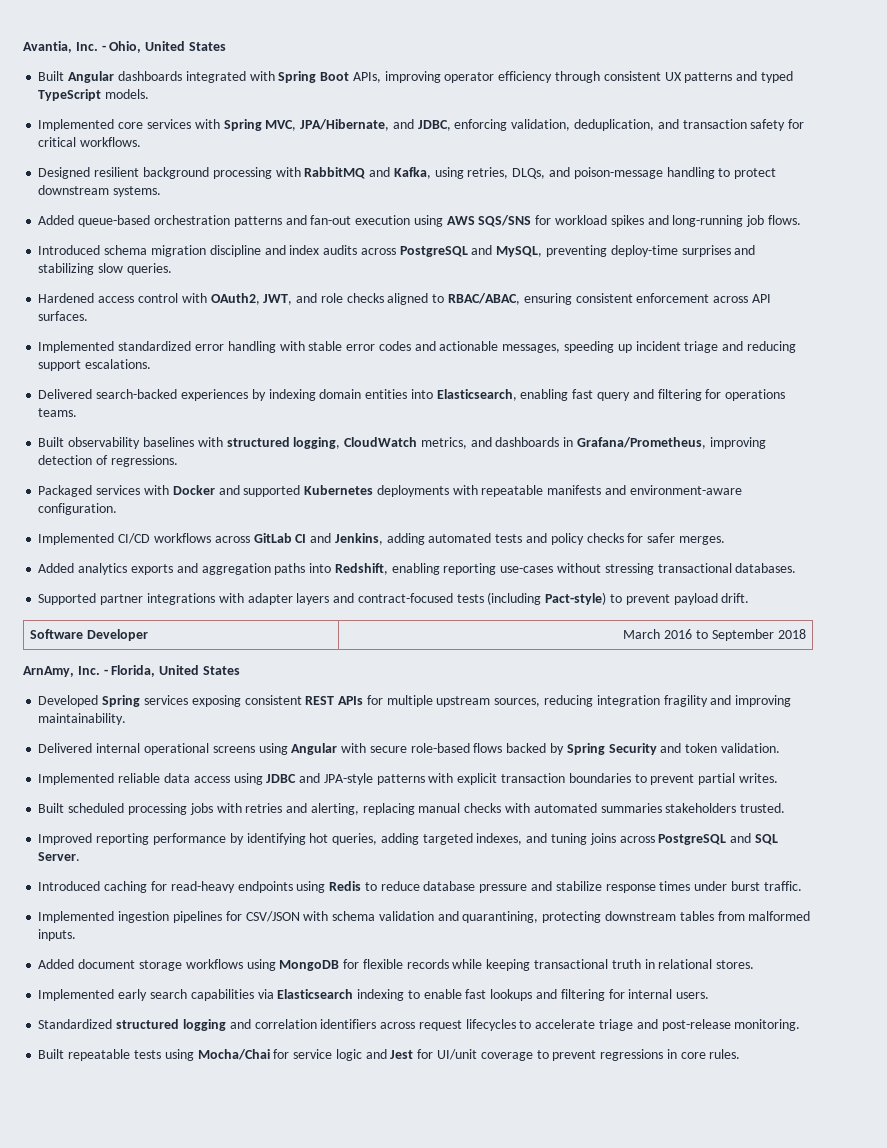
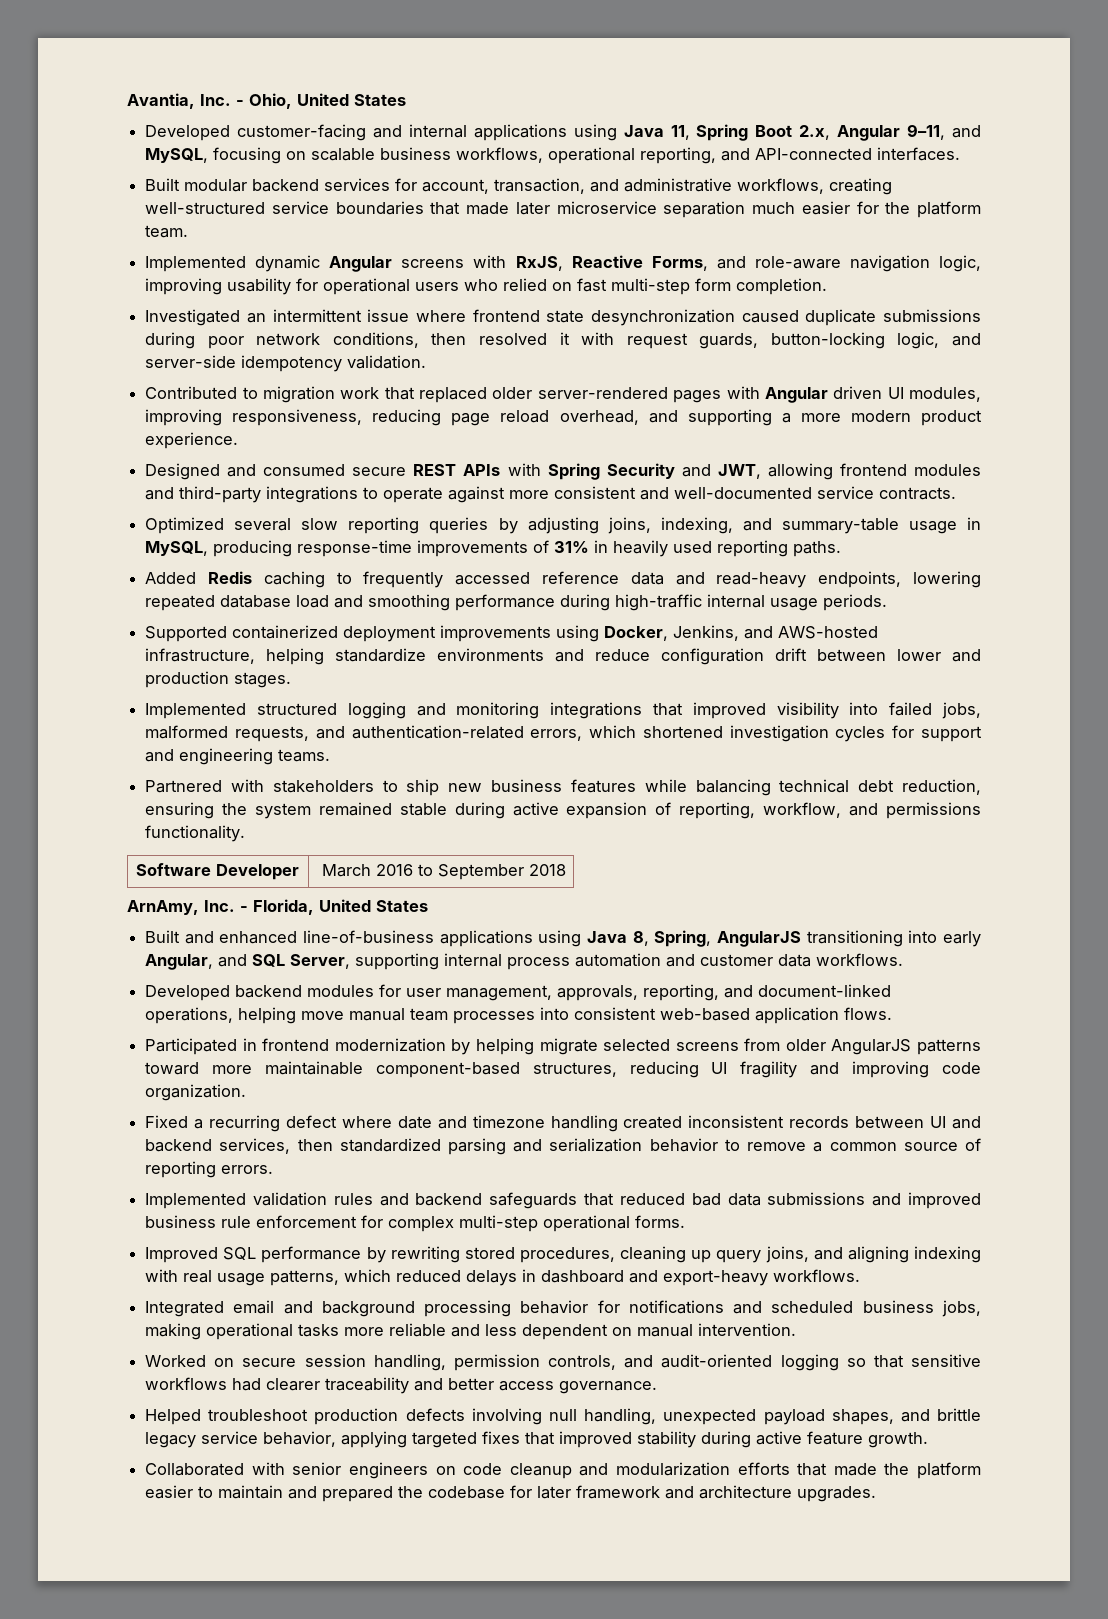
[38,71,793,83] [38,89,150,101] [38,119,805,131] [38,137,142,147] [38,167,777,179] [38,185,162,197] [38,215,801,227] [38,245,756,257] [38,263,172,275] [38,293,771,305] [38,311,89,321] [38,341,796,353] [38,359,152,371] [38,389,786,401] [38,408,78,417] [38,437,766,449] [38,455,178,467] [38,485,742,497] [38,503,118,515] [38,533,725,545] [38,563,797,575] [38,592,750,605] Built Angular dashboards integrated with Spring Boot APIs, improving operator efficiency through consistent UX patterns and typed TypeScript models. // Implemented core services with Spring MVC, JPA/Hibernate, and JDBC, enforcing validation, deduplication, and transaction safety for critical workflows. // Designed resilient background processing with RabbitMQ and Kafka, using retries, DLQs, and poison-message handling to protect downstream systems. // Added queue-based orchestration patterns and fan-out execution using AWS SQS/SNS for workload spikes and long-running job flows. // Introduced schema migration discipline and index audits across PostgreSQL and MySQL, preventing deploy-time surprises and stabilizing slow queries. // Hardened access control with OAuth2, JWT, and role checks aligned to RBAC/ABAC, ensuring consistent enforcement across API surfaces. // Implemented standardized error handling with stable error codes and actionable messages, speeding up incident triage and reducing support escalations. // Delivered search-backed experiences by indexing domain entities into Elasticsearch, enabling fast query and filtering for operations teams. // Built observability baselines with structured logging, CloudWatch metrics, and dashboards in Grafana/Prometheus, improving detection of regressions. // Packaged services with Docker and supported Kubernetes deployments with repeatable manifests and environment-aware configuration. // Implemented CI/CD workflows across GitLab CI and Jenkins, adding automated tests and policy checks for safer merges. // Added analytics exports and aggregation paths into Redshift, enabling reporting use-cases without stressing transactional databases. // Supported partner integrations with adapter layers and contract-focused tests (including Pact-style) to prevent payload drift. -> [145,124,982,141] [145,147,961,164] [145,178,893,195] [145,201,981,218] [145,225,189,238] [145,255,982,272] [145,278,828,295] [145,309,981,326] [145,332,981,349] [145,355,427,372] [145,386,982,403] [145,409,983,426] [145,432,239,449] [145,463,981,480] [145,486,957,503] [145,517,981,534] [145,540,842,557] [145,571,981,588] [145,594,888,611] [145,625,879,642] [145,648,982,665] [145,671,292,688] [145,702,981,719] [145,725,982,742] [145,748,331,765] [145,779,981,796] [145,802,982,819] [145,825,246,842] Developed customer-facing and internal applications using Java 11, Spring Boot 2.x, Angular 9–11, and MySQL, focusing on scalable business workflows, operational reporting, and API-connected interfaces. // Built modular backend services for account, transaction, and administrative workflows, creating well-structured service boundaries that made later microservice separation much easier for the platform team. // Implemented dynamic Angular screens with RxJS, Reactive Forms, and role-aware navigation logic, improving usability for operational users who relied on fast multi-step form completion. // Investigated an intermittent issue where frontend state desynchronization caused duplicate submissions during poor network conditions, then resolved it with request guards, button-locking logic, and server-side idempotency validation. // Contributed to migration work that replaced older server-rendered pages with Angular driven UI modules, improving responsiveness, reducing page reload overhead, and supporting a more modern product experience. // Designed and consumed secure REST APIs with Spring Security and JWT, allowing frontend modules and third-party integrations to operate against more consistent and well-documented service contracts. // Optimized several slow reporting queries by adjusting joins, indexing, and summary-table usage in MySQL, producing response-time improvements of 31% in heavily used reporting paths. // Added Redis caching to frequently accessed reference data and read-heavy endpoints, lowering repeated database load and smoothing performance during high-traffic internal usage periods. // Supported containerized deployment improvements using Docker, Jenkins, and AWS-hosted infrastructure, helping standardize environments and reduce configuration drift between lower and production stages. // Implemented structured logging and monitoring integrations that improved visibility into failed jobs, malformed requests, and authentication-related errors, which shortened investigation cycles for support and engineering teams. // Partnered with stakeholders to ship new business features while balancing technical debt reduction, ensuring the system remained stable during active expansion of reporting, workflow, and permissions functionality.
[38,695,792,707] [38,713,127,725] [38,743,780,755] [38,773,778,785] [38,803,786,815] Developed Spring services exposing consistent REST APIs for multiple upstream sources, reducing integration fragility and improving maintainability. // Delivered internal operational screens using Angular with secure role-based flows backed by Spring Security and token validation. // Implemented reliable data access using JDBC and JPA-style patterns with explicit transaction boundaries to prevent partial writes. // Built scheduled processing jobs with retries and alerting, replacing manual checks with automated summaries stakeholders trusted. -> [145,930,982,947] [145,953,904,970] [145,984,892,1001] [145,1007,893,1024] [145,1038,981,1055] [145,1061,981,1078] [145,1084,247,1101] [145,1115,982,1132] [145,1138,981,1155] [145,1161,274,1178] [145,1192,981,1209] [145,1215,686,1232] Built and enhanced line-of-business applications using Java 8, Spring, AngularJS transitioning into early Angular, and SQL Server, supporting internal process automation and customer data workflows. // Developed backend modules for user management, approvals, reporting, and document-linked operations, helping move manual team processes into consistent web-based application flows. // Participated in frontend modernization by helping migrate selected screens from older AngularJS patterns toward more maintainable component-based structures, reducing UI fragility and improving code organization. // Fixed a recurring defect where date and timezone handling created inconsistent records between UI and backend services, then standardized parsing and serialization behavior to remove a common source of reporting errors. // Implemented validation rules and backend safeguards that reduced bad data submissions and improved business rule enforcement for complex multi-step operational forms.
[96,833,150,845] reporting -> [223,1247,257,1260] SQL
[246,833,778,845] [38,852,81,861] [38,881,802,893] [38,911,811,923] [38,929,77,941] [38,959,755,971] [38,989,710,1001] [38,1019,801,1031] [38,1049,741,1061] identifying hot queries, adding targeted indexes, and tuning joins across PostgreSQL and SQL Server. // Introduced caching for read-heavy endpoints using Redis to reduce database pressure and stabilize response times under burst traffic. // Implemented ingestion pipelines for CSV/JSON with schema validation and quarantining, protecting downstream tables from malformed inputs. // Added document storage workflows using MongoDB for flexible records while keeping transactional truth in relational stores. // Implemented early search capabilities via Elasticsearch indexing to enable fast lookups and filtering for internal users. // Standardized structured logging and correlation identifiers across request lifecycles to accelerate triage and post-release monitoring. // Built repeatable tests using Mocha/Chai for service logic and Jest for UI/unit coverage to prevent regressions in core rules. -> [390,1246,981,1263] [145,1269,861,1286] [145,1300,981,1317] [145,1323,797,1340] [145,1354,982,1371] [145,1377,658,1394] [145,1408,981,1425] [145,1431,929,1448] [145,1462,981,1479] [145,1485,877,1502] rewriting stored procedures, cleaning up query joins, and aligning indexing with real usage patterns, which reduced delays in dashboard and export-heavy workflows. // Integrated email and background processing behavior for notifications and scheduled business jobs, making operational tasks more reliable and less dependent on manual intervention. // Worked on secure session handling, permission controls, and audit-oriented logging so that sensitive workflows had clearer traceability and better access governance. // Helped troubleshoot production defects involving null handling, unexpected payload shapes, and brittle legacy service behavior, applying targeted fixes that improved stability during active feature growth. // Collaborated with senior engineers on code cleanup and modularization efforts that made the platform easier to maintain and prepared the codebase for later framework and architecture upgrades.

